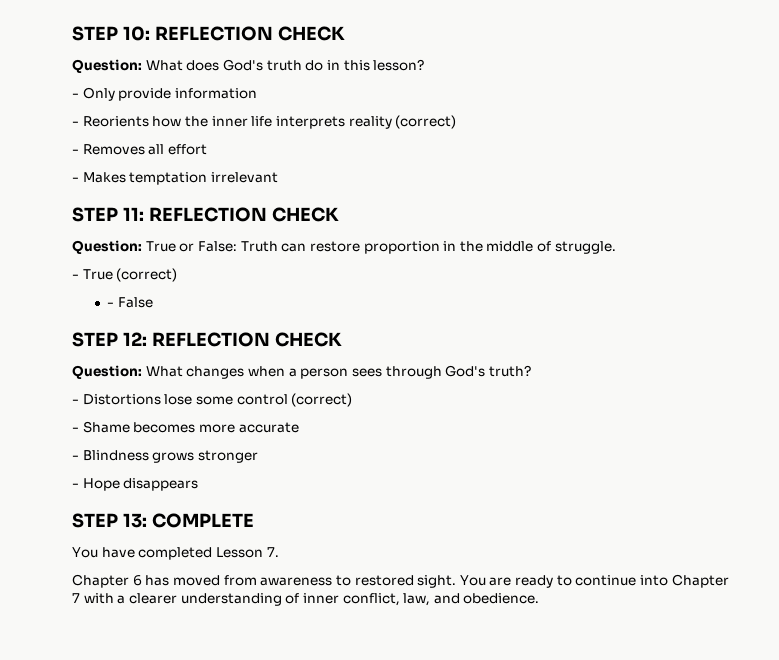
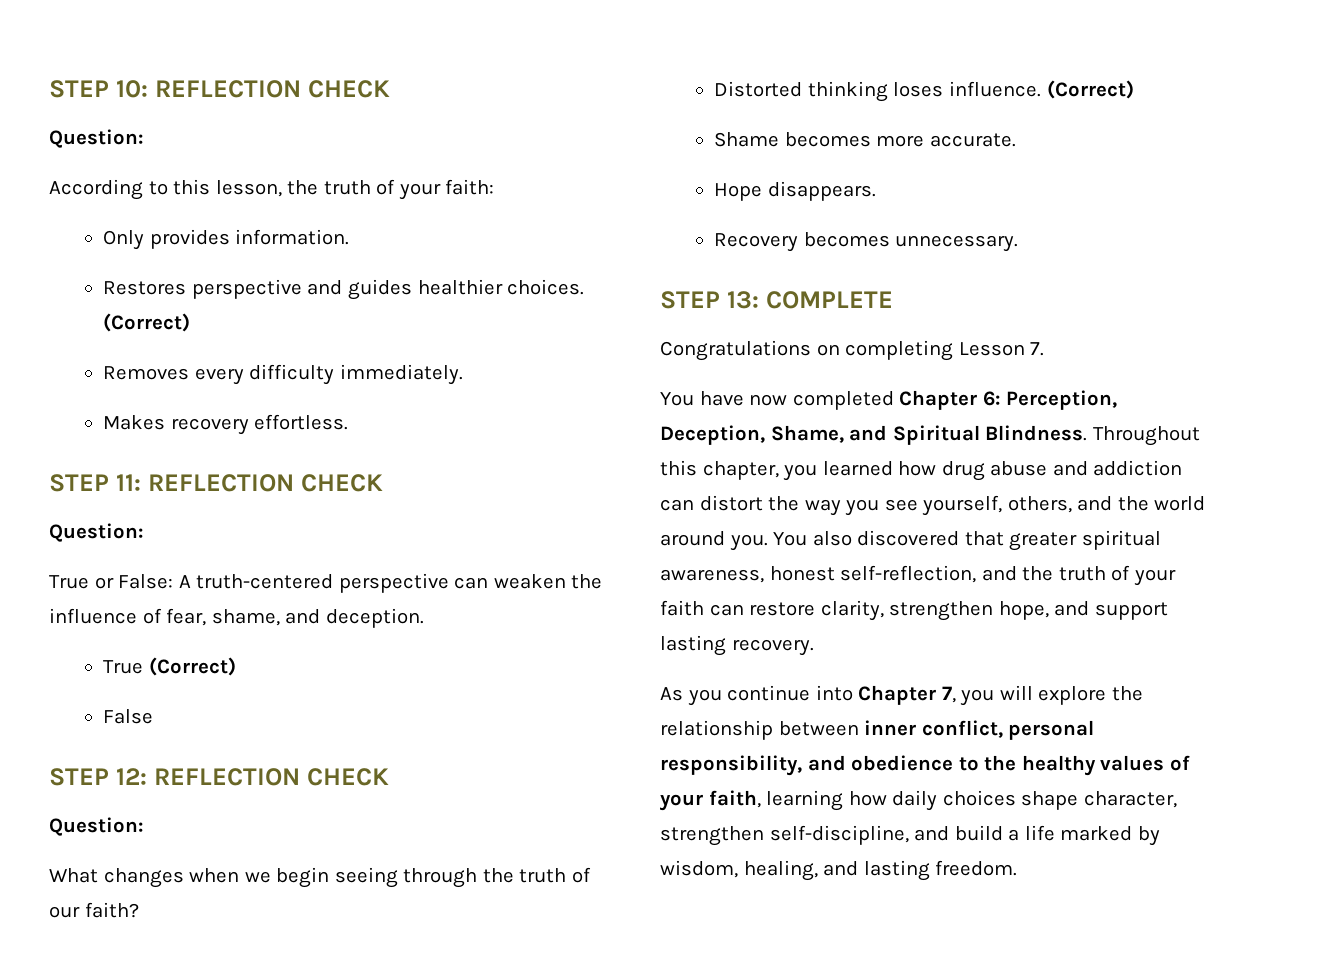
[145,59,425,71] [72,87,257,101] [72,115,457,129] [72,144,207,155] [72,172,278,185] What does God's truth do in this lesson? // - Only provide information // - Reorients how the inner life interprets reality (correct) // - Removes all effort // - Makes temptation irrelevant -> [49,179,495,200] [103,229,350,250] [103,279,585,300] [103,313,191,332] [103,364,464,385] [103,414,349,435] // According to this lesson, the truth of your faith: // Only provides information. // Restores perspective and guides healthier choices. (Correct) // Removes every difficulty immediately. // Makes recovery effortless.
(142, 247) none -> (144, 532) //
[240,241,616,254] [72,268,178,282] [107,302,115,307] Truth can restore proportion in the middle of struggle. // - True (correct) // - -> [178,573,603,593] [49,608,424,628] [103,657,236,676] A truth-centered perspective can weaken the influence of fear, shame, and deception. // True (Correct) //
(142, 372) none -> (144, 826) //
[288,365,531,379] [72,393,353,407] [72,421,299,433] [72,450,258,463] [72,478,199,491] a person sees through God's truth? // - Distortions lose some control (correct) // - Shame becomes more accurate // - Blindness grows stronger // - Hope disappears -> [244,867,591,888] [49,902,139,918] [714,80,1134,102] [714,132,1017,147] [714,181,876,201] [714,232,1019,252] we begin seeing through the truth of our faith? // Distorted thinking loses influence. (Correct) // Shame becomes more accurate. // Hope disappears. // Recovery becomes unnecessary.
[72,547,213,560] You have completed -> [660,340,954,361] Congratulations on completing
[72,574,729,588] [72,593,540,606] Chapter 6 has moved from awareness to restored sight. You are ready to continue into Chapter 7 with a clearer understanding of inner conflict, law, and obedience. -> [660,390,1118,410] [660,425,1200,446] [660,460,1183,481] [660,495,1206,516] [660,530,1161,551] [660,565,1176,586] [660,600,1168,621] [660,635,814,656] [660,685,1143,706] [660,720,1095,740] [660,755,1190,776] [660,790,1177,811] [660,825,1160,846] [660,860,1018,881] You have now completed Chapter 6: Perception, Deception, Shame, and Spiritual Blindness. Throughout this chapter, you learned how drug abuse and addiction can distort the way you see yourself, others, and the world around you. You also discovered that greater spiritual awareness, honest self-reflection, and the truth of your faith can restore clarity, strengthen hope, and support lasting recovery. // As you continue into Chapter 7, you will explore the relationship between inner conflict, personal responsibility, and obedience to the healthy values of your faith, learning how daily choices shape character, strengthen self-discipline, and build a life marked by wisdom, healing, and lasting freedom.

